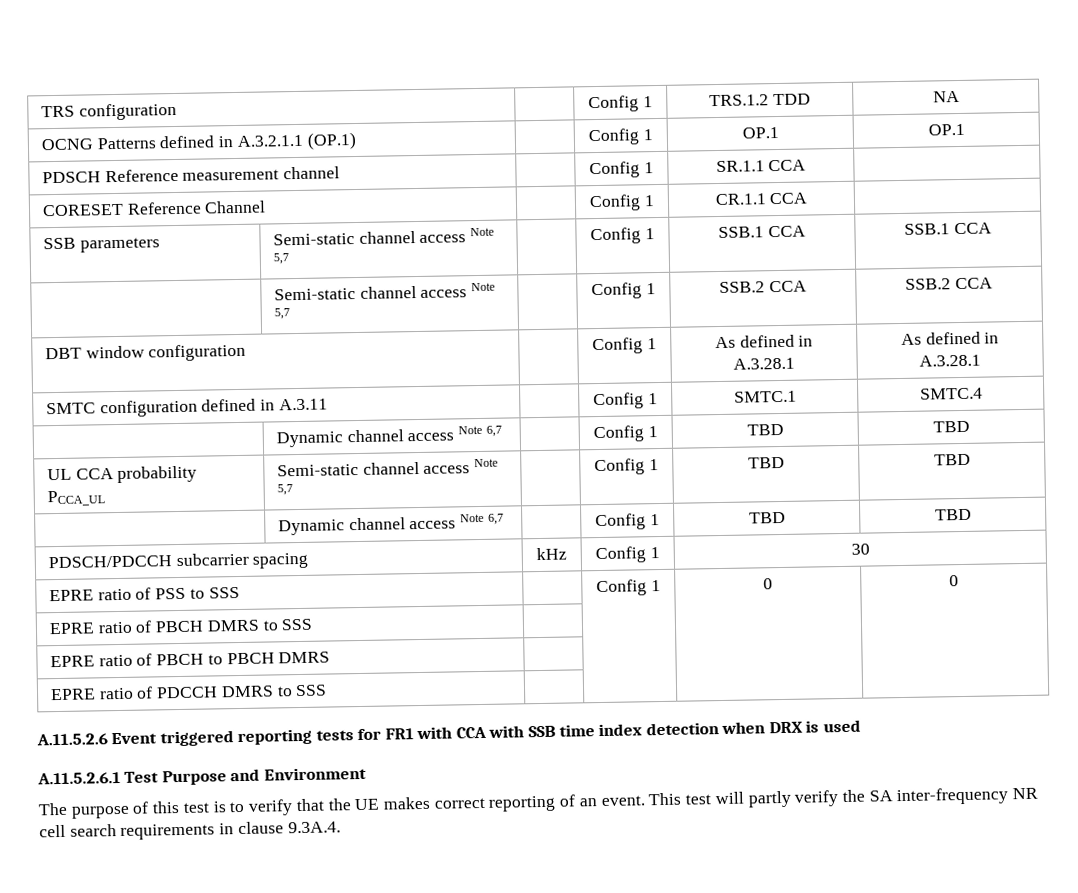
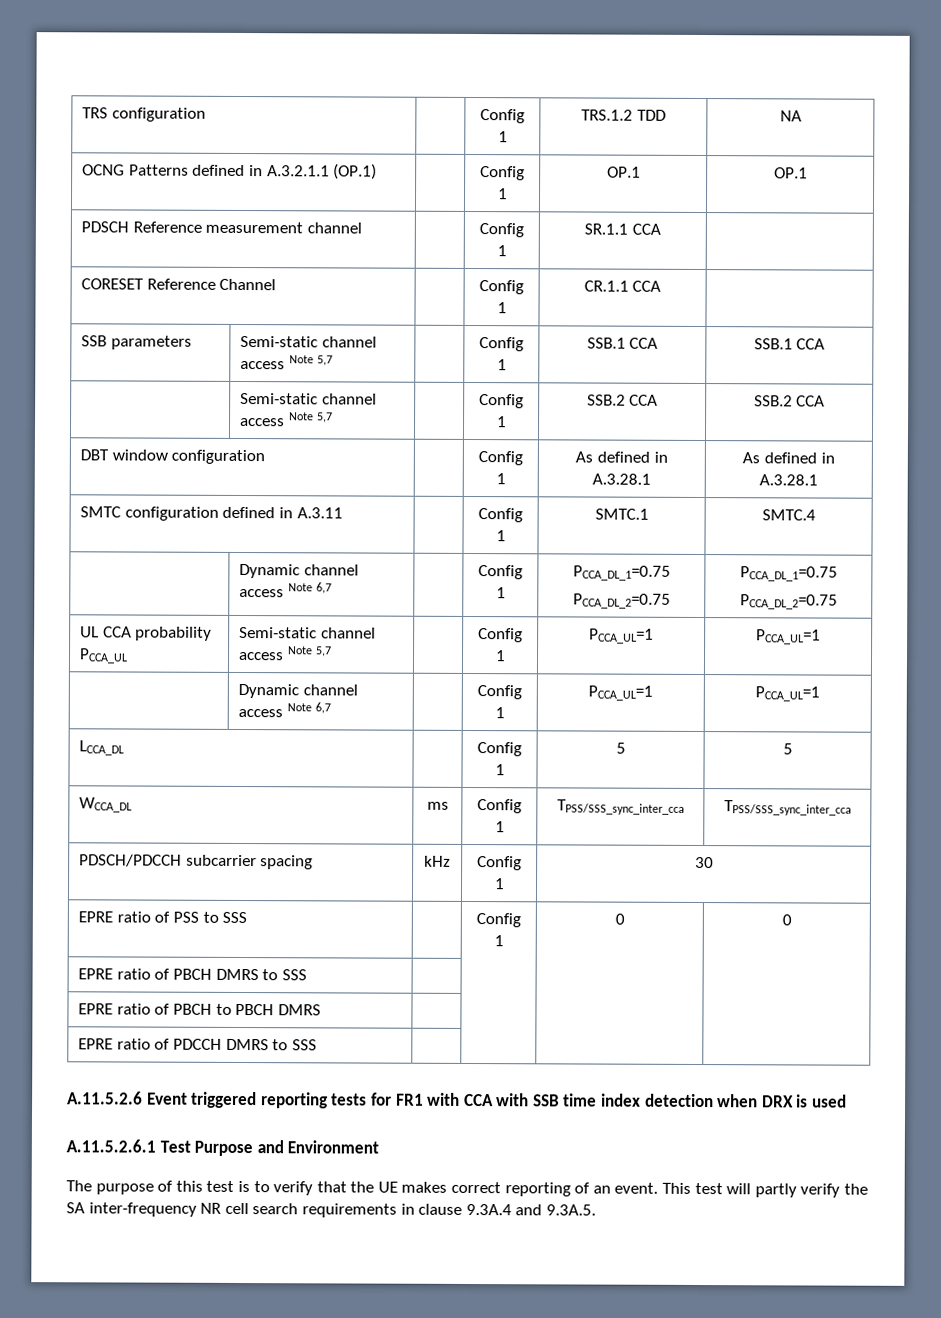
[746,423,784,436] [932,420,970,433] TBD | TBD -> [572,565,671,581] [572,593,671,609] [739,566,838,582] [739,594,838,610] PCCA_DL_1=0.75 // PCCA_DL_2=0.75 | PCCA_DL_1=0.75 // PCCA_DL_2=0.75
[747,456,785,469] [933,453,971,466] [277,513,504,536] [595,513,660,531] [748,511,786,524] [934,508,972,521] TBD | TBD // | Dynamic channel access Note 6,7 | | Config 1 | TBD | TBD -> [589,628,654,644] [756,629,821,645] [238,683,358,699] [238,702,332,718] [477,685,522,700] [494,707,505,719] [588,685,653,701] [755,686,820,702] [79,740,125,756] [477,742,522,757] [494,764,505,776] [615,742,626,754] [782,743,793,755] [79,797,133,813] [426,801,449,810] [477,799,522,814] [494,821,505,833] [556,799,685,815] [723,800,852,816] PCCA_UL=1 | PCCA_UL=1 // | Dynamic channel access Note 6,7 | | Config 1 | PCCA_UL=1 | PCCA_UL=1 // LCCA_DL | | Config 1 | 5 | 5 // WCCA_DL | ms | Config 1 | TPSS/SSS_sync_inter_cca | TPSS/SSS_sync_inter_cca
[287,821,341,834] 9.3A.4. -> [465,1203,596,1216] 9.3A.4 and 9.3A.5.

